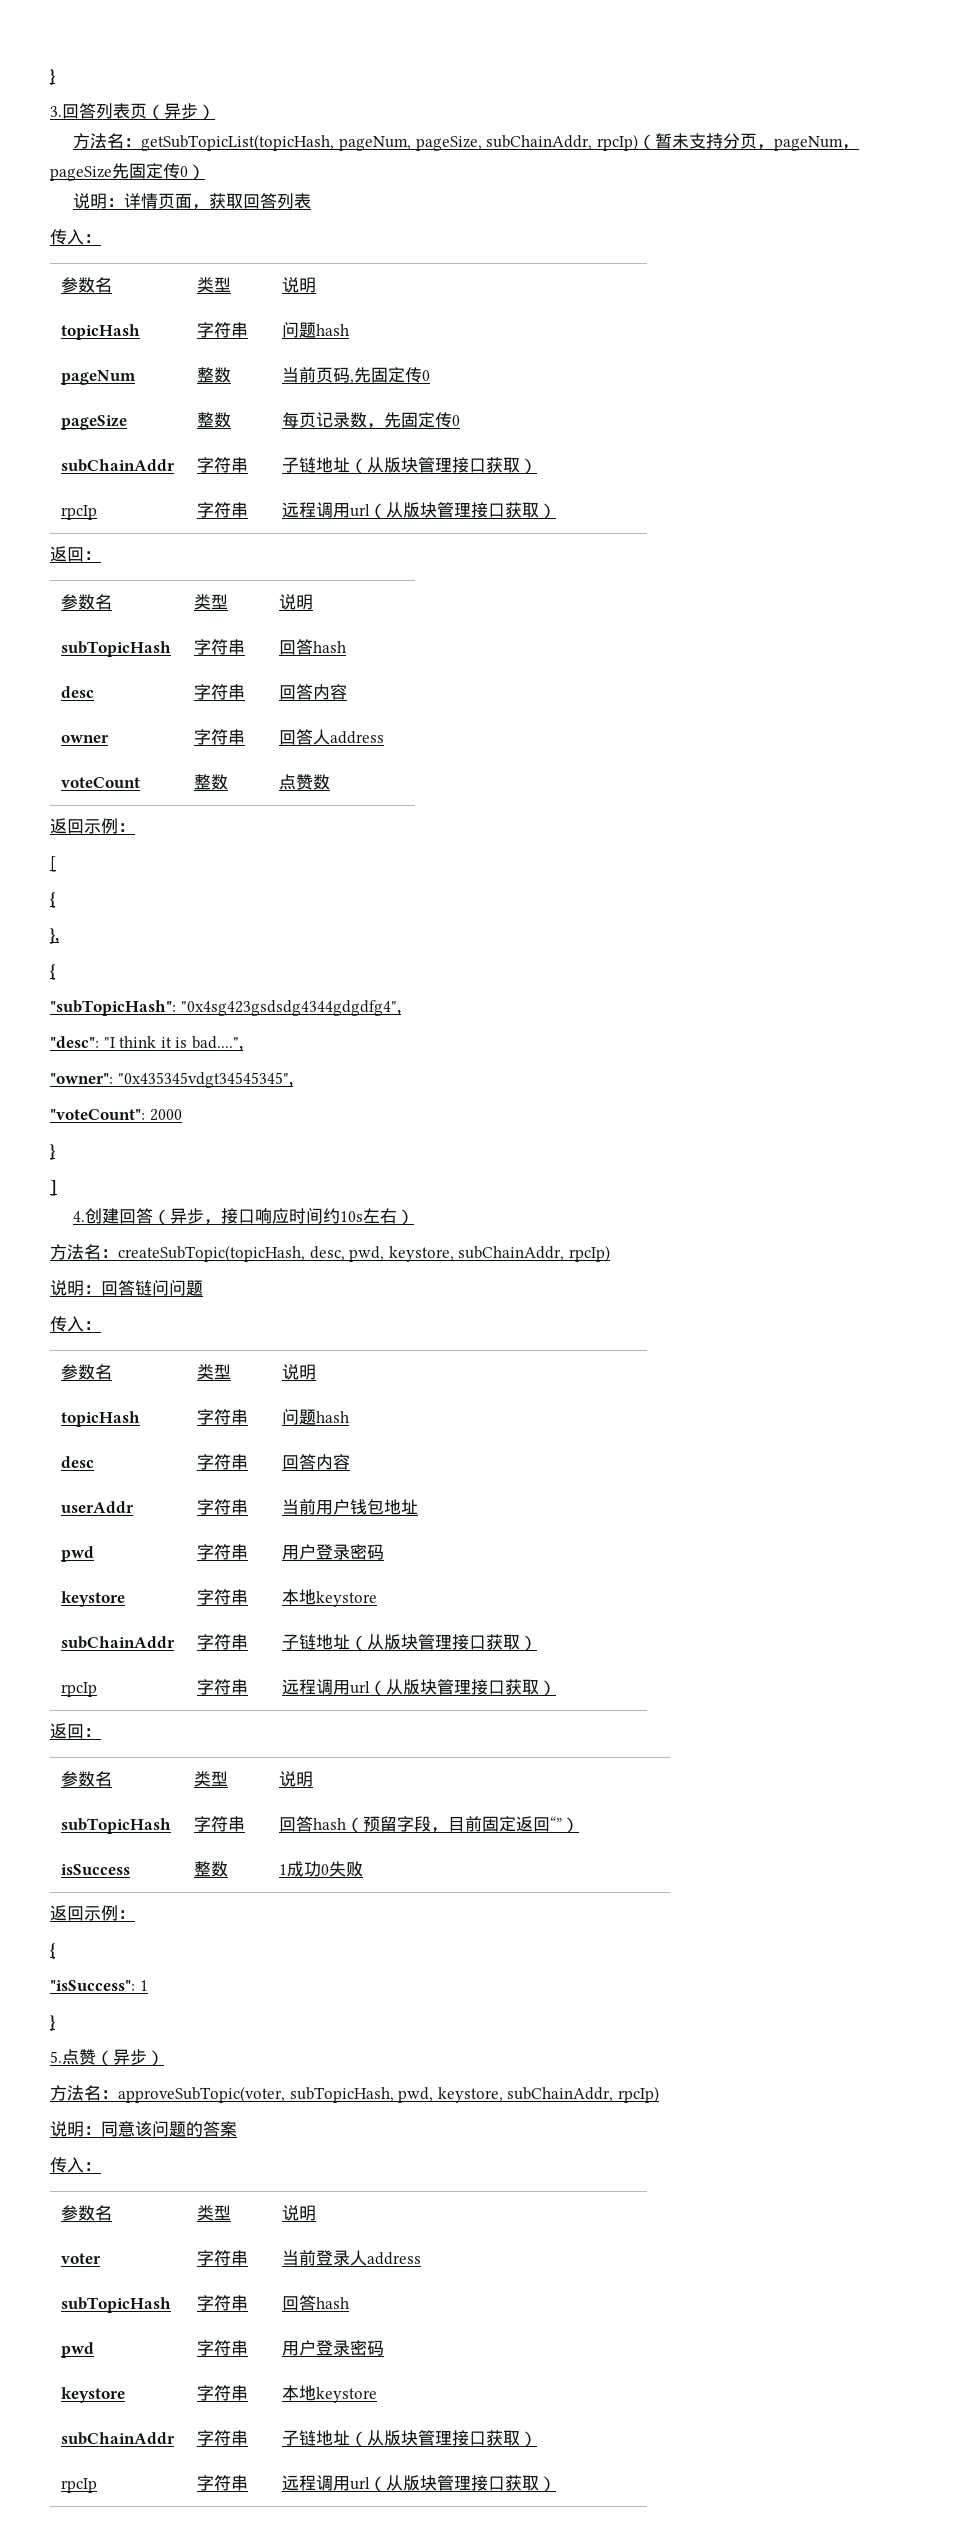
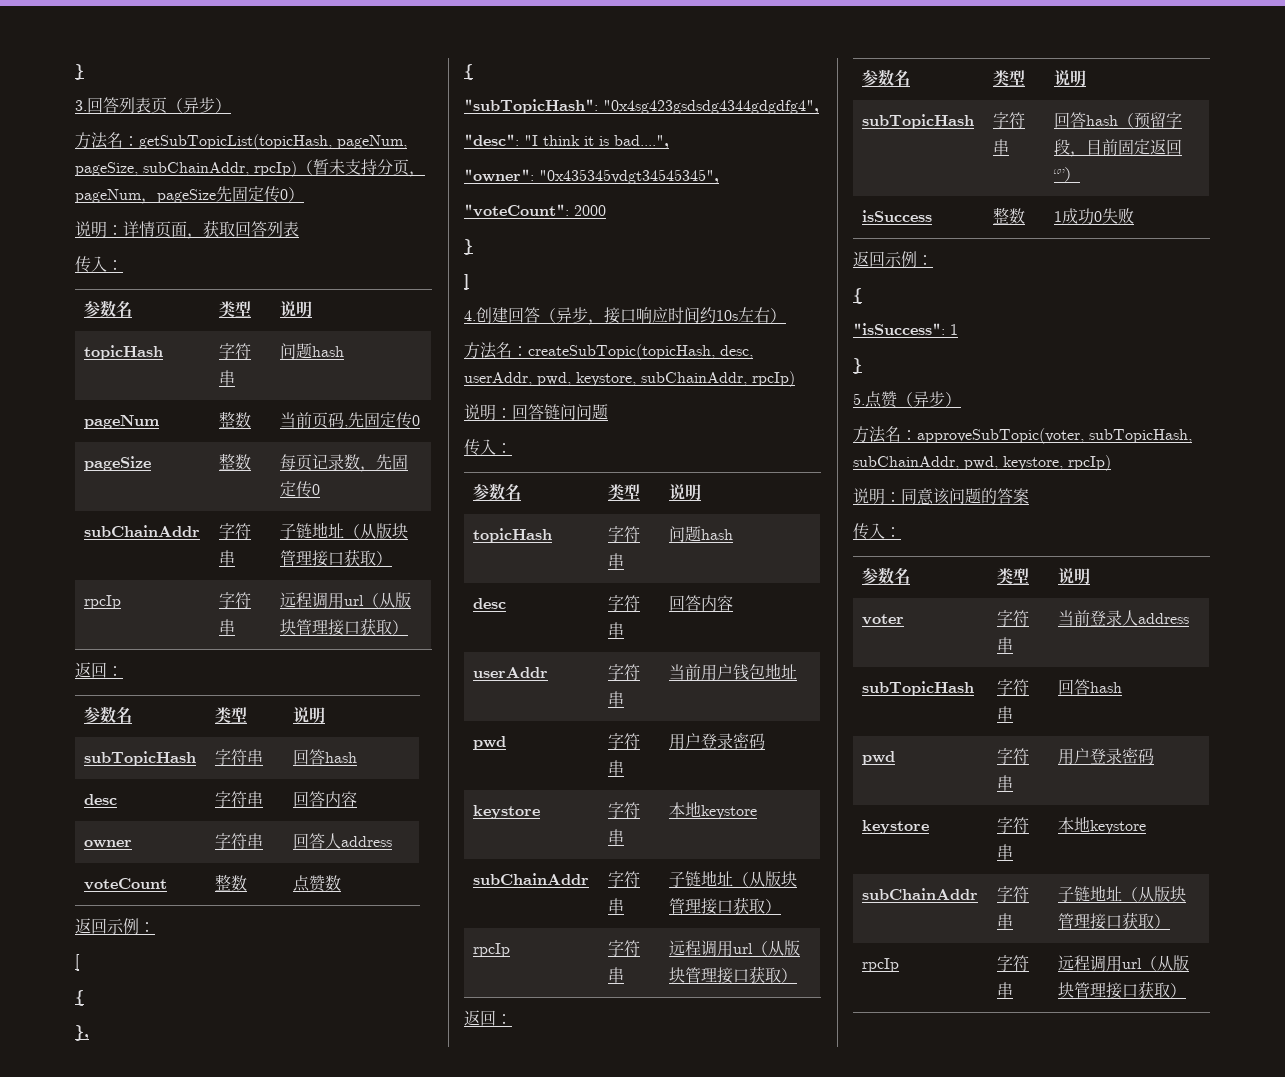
(345, 1253) none -> [464,372,532,386] userAddr,
[398,2087,614,2103] pwd, keystore, subChainAddr, -> [853,456,1063,470] subChainAddr, pwd, keystore,

